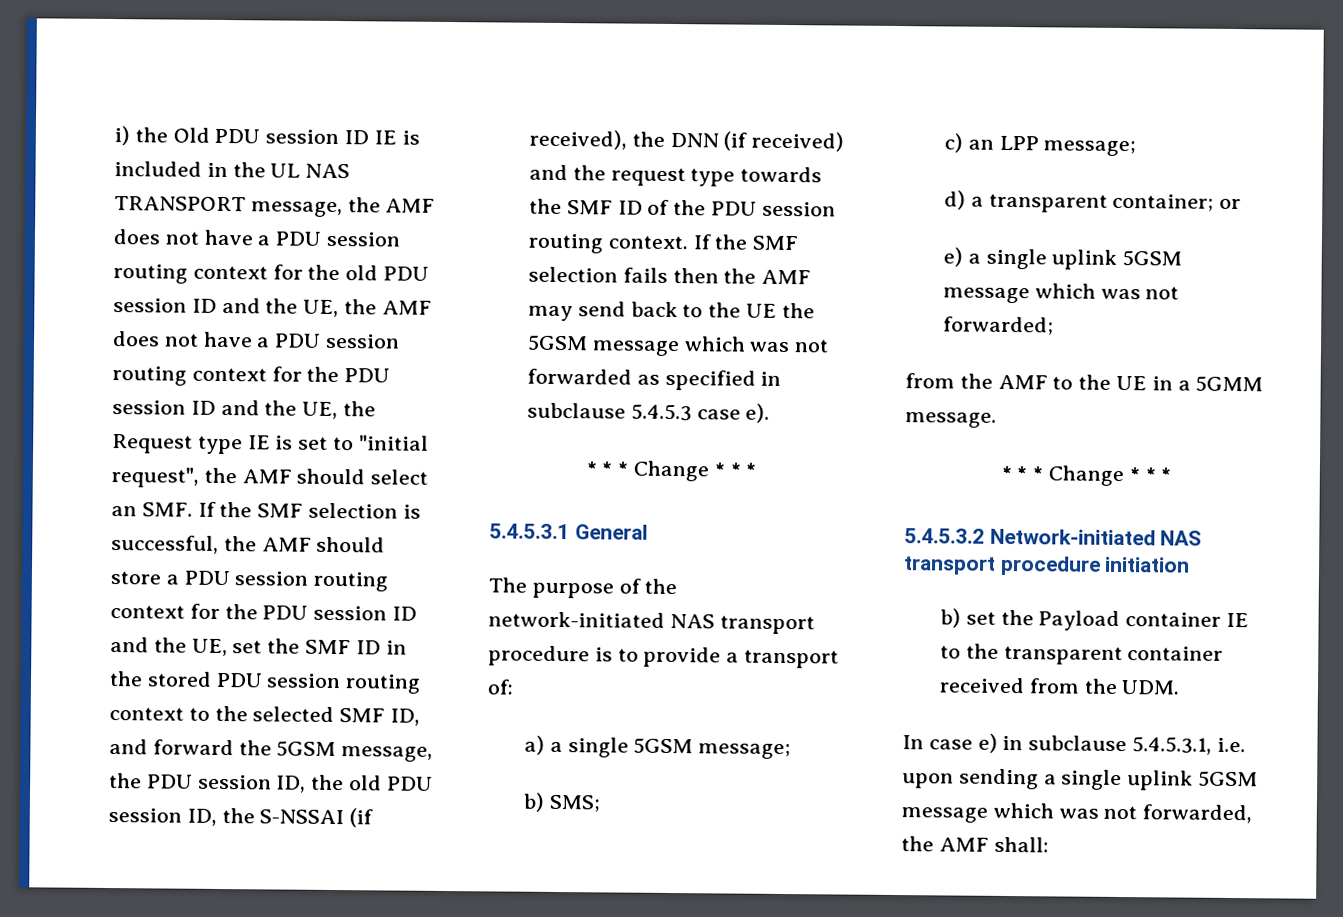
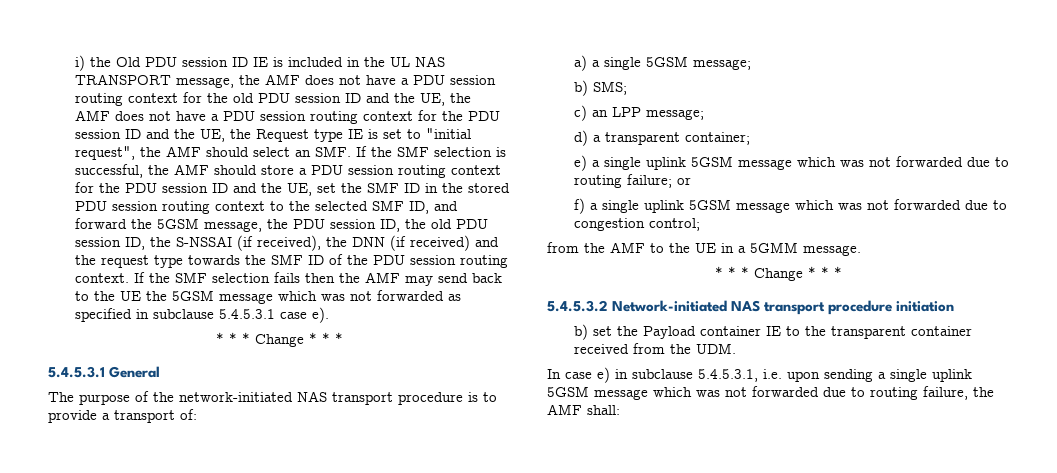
[630,403,692,422] 5.4.5.3 -> [218,309,275,319] 5.4.5.3.1
[1219,198,1242,210] or -> (750, 138) none
[943,316,1055,336] forwarded; -> [895,156,1009,167] [573,174,691,188] [573,198,1007,214] [573,218,700,231] forwarded due to routing failure; or // f) a single uplink 5GSM message which was not forwarded due to congestion control;
[1142,804,1253,824] forwarded, -> [752,386,968,400] forwarded due to routing failure,

